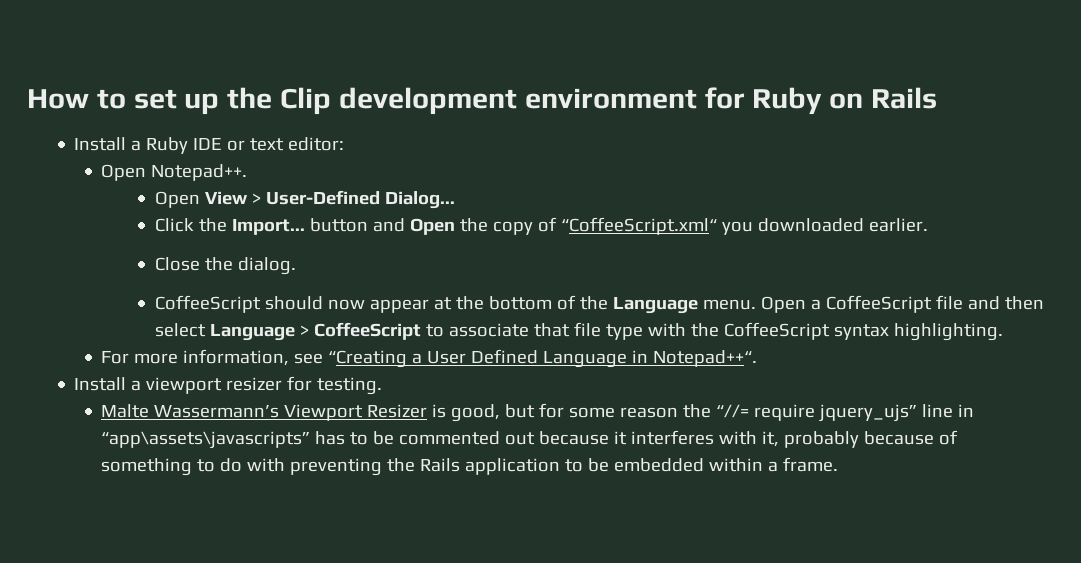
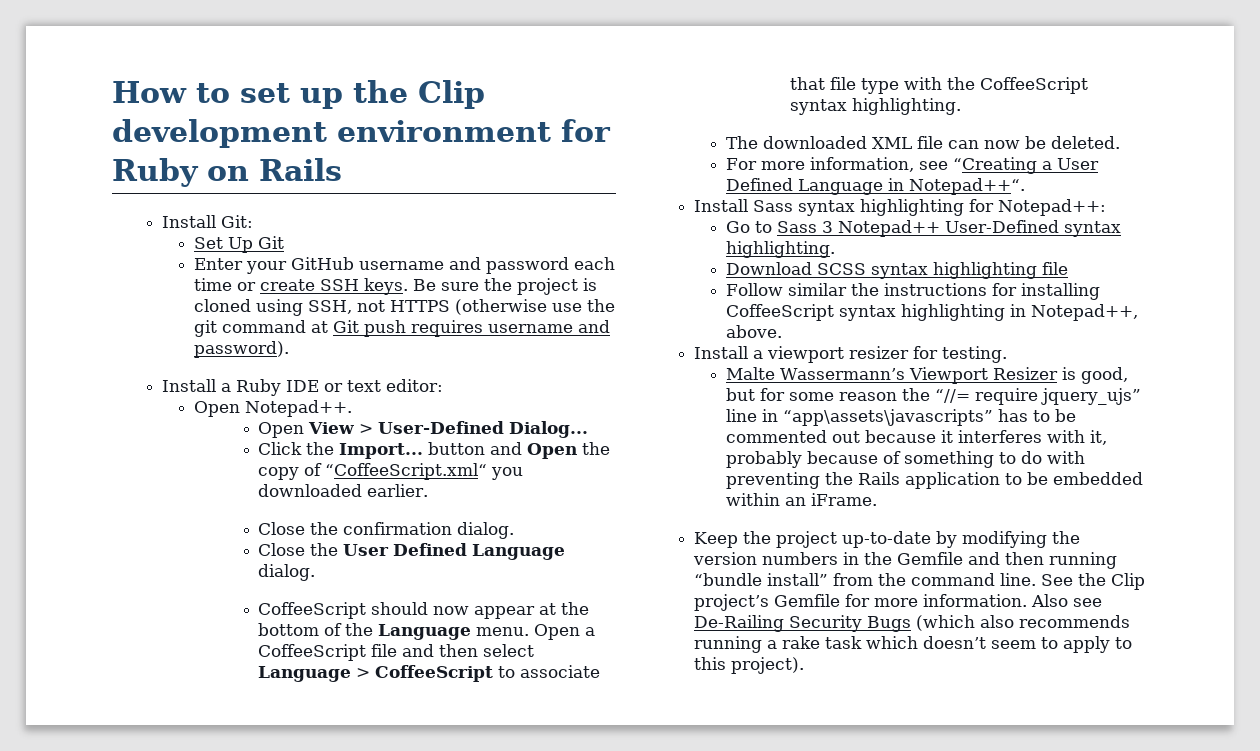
(938, 98) none -> [162,215,254,228] [194,236,285,253] [194,257,616,274] [194,278,598,295] [194,299,616,316] [194,320,611,337] [194,341,290,358] // Install Git: // Set Up Git // Enter your GitHub username and password each time or create SSH keys. Be sure the project is cloned using SSH, not HTTPS (otherwise use the git command at Git push requires username and password).
(234, 264) none -> [343,522,515,539] [258,543,566,560] confirmation dialog. // Close the User Defined Language
(1004, 332) none -> [726,136,1121,149] // The downloaded XML file can now be deleted.
(758, 358) none -> [694,199,1107,216] [726,220,1122,237] [726,241,836,258] [726,262,1069,279] [726,283,1101,300] [726,304,1139,321] [726,325,783,338] // Install Sass syntax highlighting for Notepad++: // Go to Sass 3 Notepad++ User-Defined syntax highlighting. // Download SCSS syntax highlighting file // Follow similar the instructions for installing CoffeeScript syntax highlighting in Notepad++, above.
[768,457,839,472] a frame. -> [785,493,878,506] [694,531,1081,548] [693,552,1118,569] [694,573,1146,590] [694,594,1103,611] [694,615,1131,632] [694,636,1133,653] [694,657,805,674] an iFrame. // Keep the project up-to-date by modifying the version numbers in the Gemfile and then running “bundle install” from the command line. See the Clip project’s Gemfile for more information. Also see De-Railing Security Bugs (which also recommends running a rake task which doesn’t seem to apply to this project).

